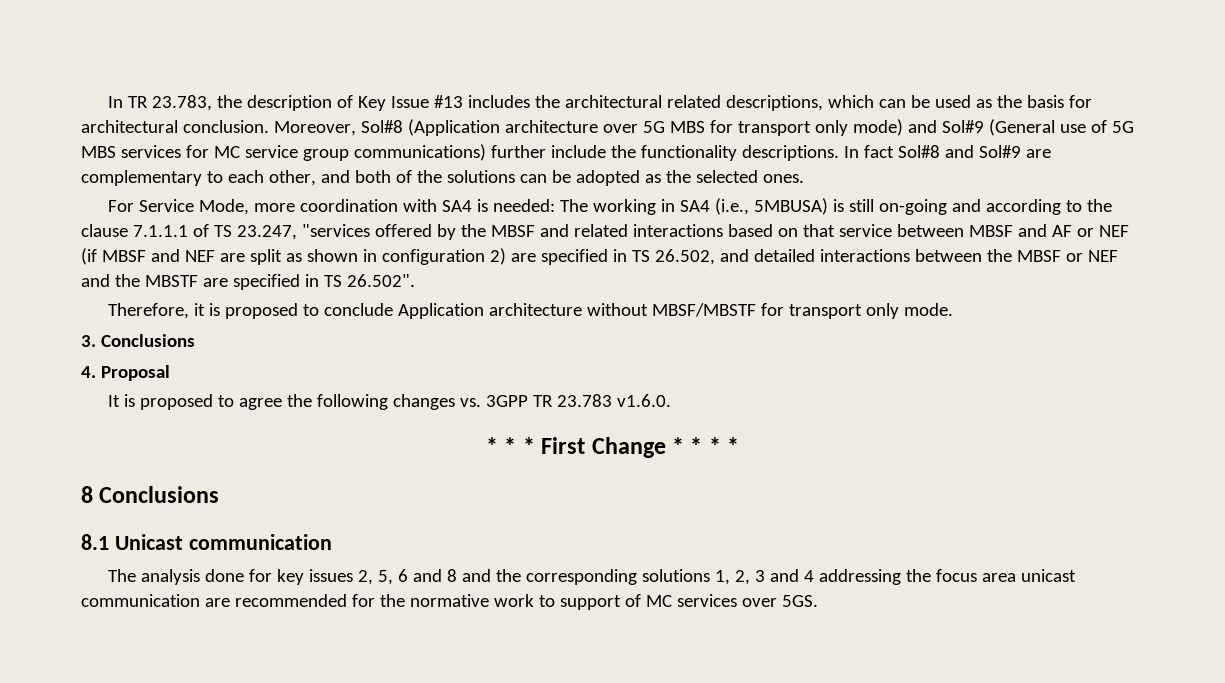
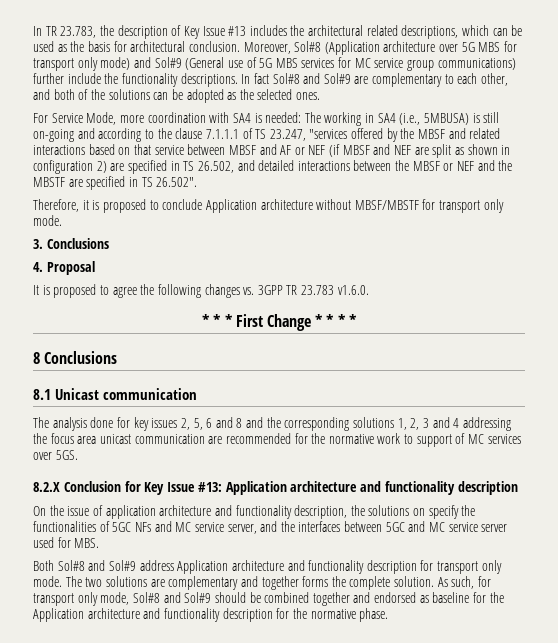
(818, 601) none -> [33,481,518,495] [33,505,476,519] [33,521,508,534] [33,537,100,548] [33,560,502,574] [33,576,492,590] [33,592,504,606] [33,608,389,622] // 8.2.X Conclusion for Key Issue #13: Application architecture and functionality description // On the issue of application architecture and functionality description, the solutions on specify the functionalities of 5GC NFs and MC service server, and the interfaces between 5GC and MC service server used for MBS. // Both Sol#8 and Sol#9 address Application architecture and functionality description for transport only mode. The two solutions are complementary and together forms the complete solution. As such, for transport only mode, Sol#8 and Sol#9 should be combined together and endorsed as baseline for the Application architecture and functionality description for the normative phase.

